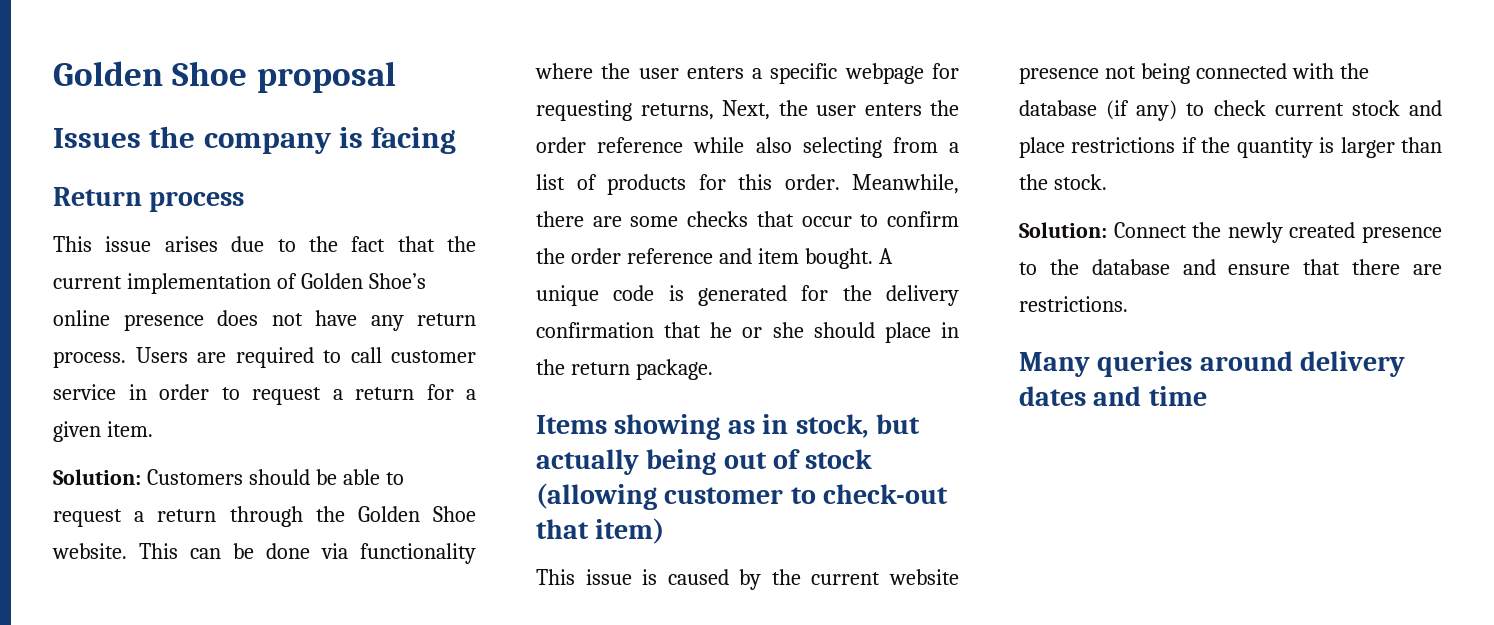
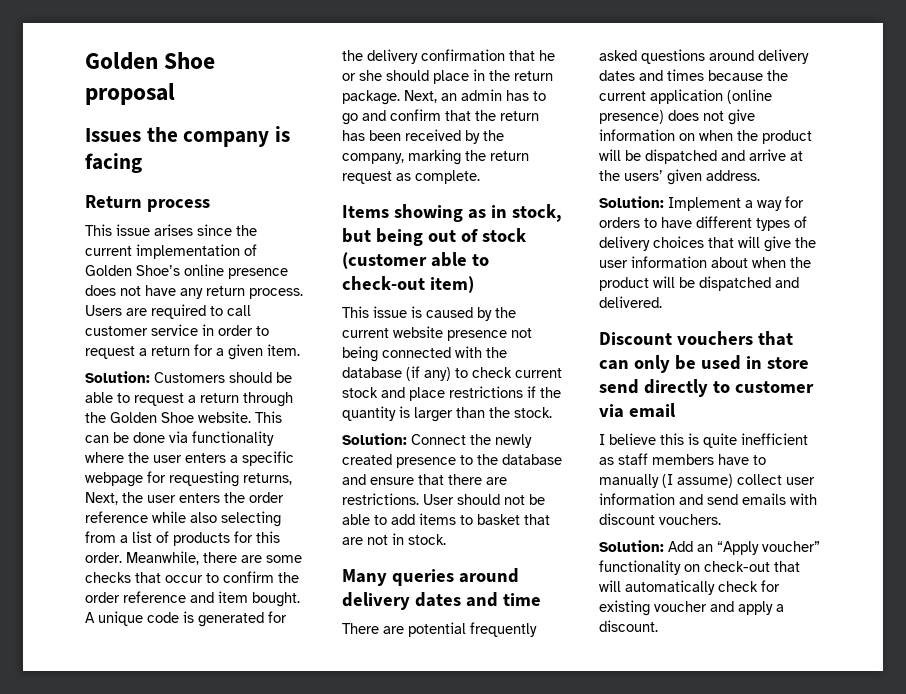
[231,236,435,252] due to the fact that -> [197,224,232,236] since
(713, 369) none -> [404,89,546,103] [342,109,539,125] [342,129,504,144] [342,149,529,165] [342,170,480,184] Next, an admin has to go and confirm that the return has been received by the company, marking the return request as complete.
[536,449,639,475] actually -> (371, 235) none
[536,483,784,510] (allowing customer -> [342,252,467,269] (customer able
[536,519,589,539] that -> (425, 283) none
(1128, 304) none -> [423,494,545,505] [342,513,550,525] [342,533,446,545] User should not be able to add items to basket that are not in stock.
(1207, 396) none -> [342,622,537,637] [599,49,809,64] [599,69,788,81] [599,89,772,104] [599,109,755,125] [599,129,812,144] [599,149,803,164] [599,169,760,185] [599,196,804,211] [599,216,807,231] [599,236,816,252] [599,256,811,268] [599,276,799,291] [599,296,662,308] [599,331,793,346] [599,355,809,373] [599,379,814,397] [599,403,676,418] [599,433,808,448] [599,453,766,465] [599,474,815,488] [599,493,817,505] [599,513,721,525] [599,540,820,555] [599,560,800,575] [599,580,780,595] [599,600,784,616] [599,620,658,632] // There are potential frequently asked questions around delivery dates and times because the current application (online presence) does not give information on when the product will be dispatched and arrive at the users’ given address. // Solution: Implement a way for orders to have different types of delivery choices that will give the user information about when the product will be dispatched and delivered. // Discount vouchers that can only be used in store send directly to customer via email // I believe this is quite inefficient as staff members have to manually (I assume) collect user information and send emails with discount vouchers. // Solution: Add an “Apply voucher” functionality on check-out that will automatically check for existing voucher and apply a discount.

